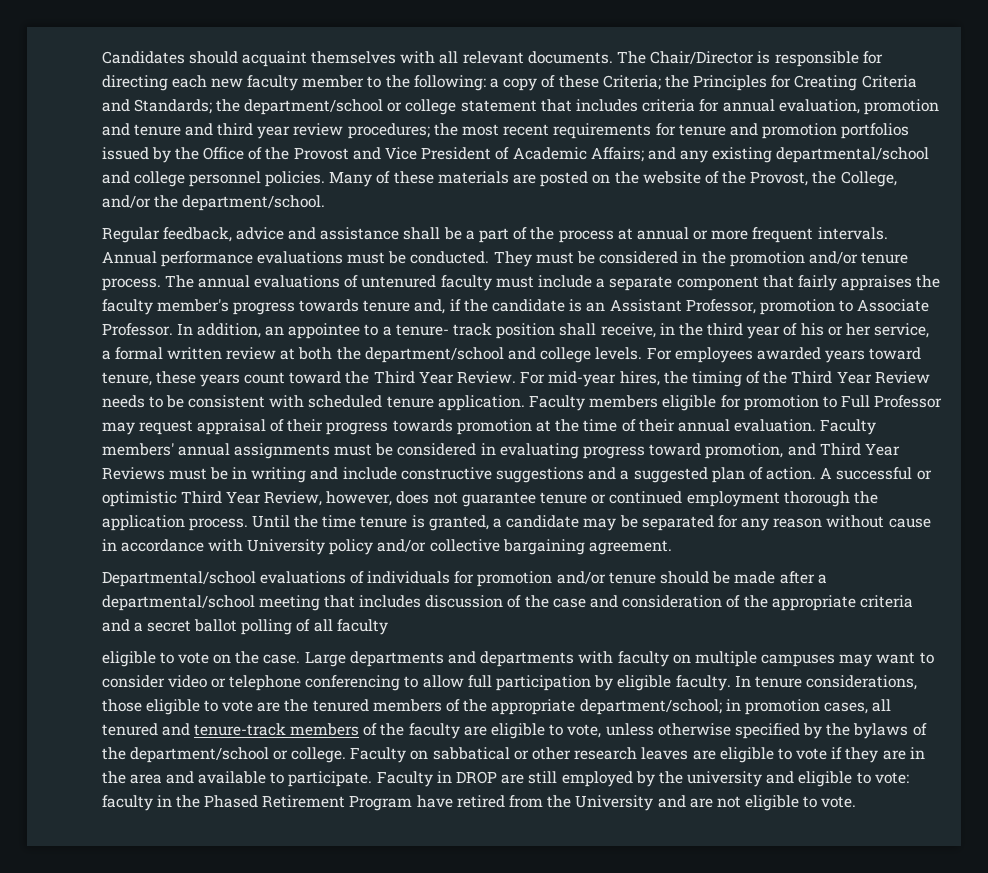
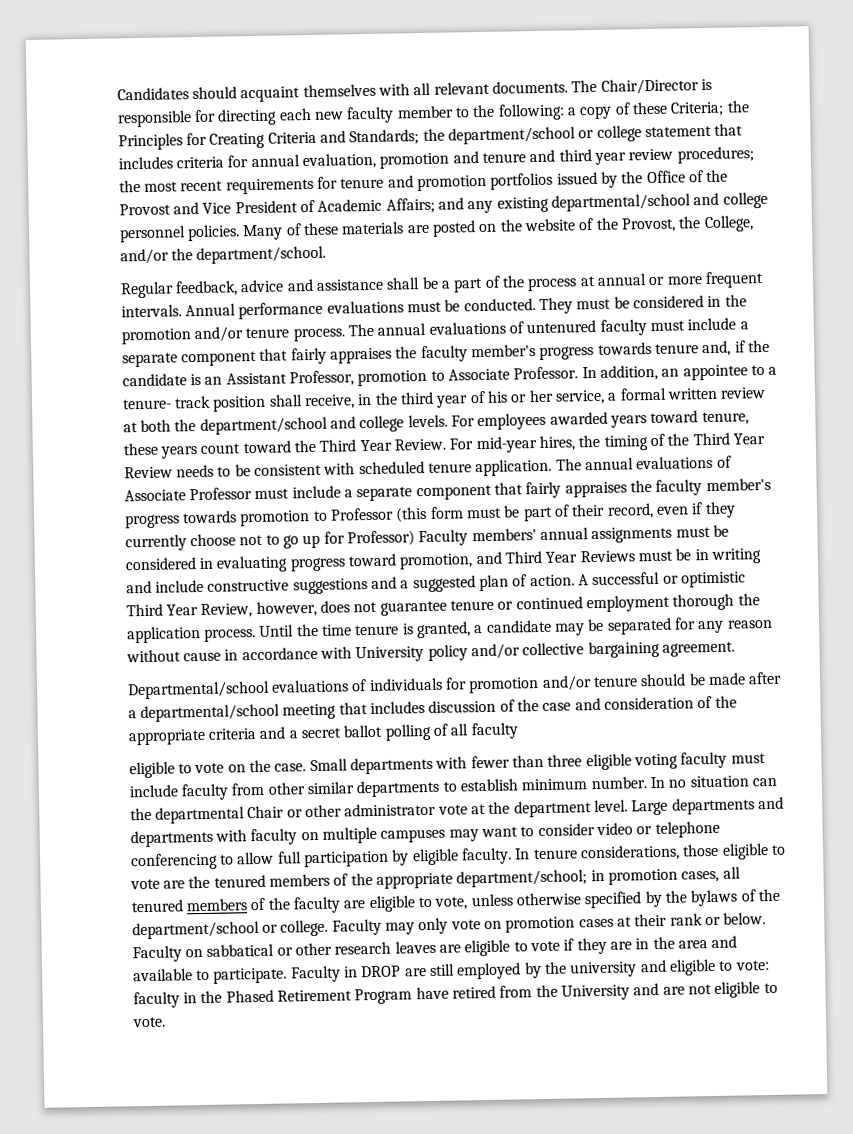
[529,395,943,411] [101,419,817,435] Faculty members eligible for promotion to Full Professor may request appraisal of their progress towards promotion at the time of their annual evaluation. -> [555,455,732,471] [123,477,771,502] [124,501,736,529] [124,530,416,552] The annual evaluations of Associate Professor must include a separate component that fairly appraises the faculty member's progress towards promotion to Professor (this form must be part of their record, even if they currently choose not to go up for Professor)
(301, 659) none -> [309,751,766,775] [128,775,777,801] [129,799,629,824] Small departments with fewer than three eligible voting faculty must include faculty from other similar departments to establish minimum number. In no situation can the departmental Chair or other administrator vote at the department level.
[161,723,286,736] and tenure-track -> (184, 906) none
(407, 755) none -> [385,912,767,935] [131,945,182,963] may only vote on promotion cases at their rank or below. Faculty

